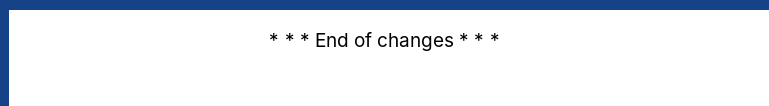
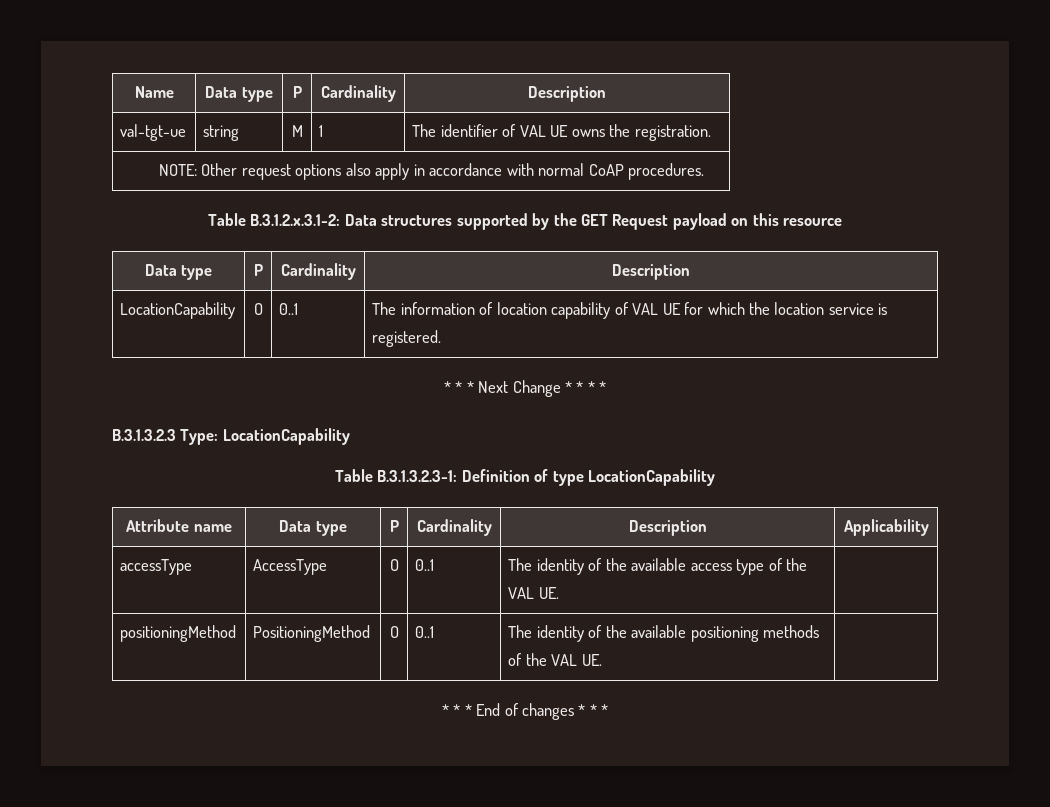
(269, 40) none -> [134,86,174,98] [205,86,273,102] [292,86,302,98] [320,85,396,102] [528,86,606,102] [120,124,187,141] [203,125,240,141] [291,125,303,137] [319,125,324,137] [412,124,711,141] [159,163,705,180] [207,213,843,230] [144,264,213,280] [253,264,263,276] [280,263,356,280] [612,264,690,280] [120,302,236,319] [253,303,263,315] [279,303,299,315] [372,302,888,319] [372,330,442,347] [443,380,607,397] [112,428,350,445] [334,469,716,486] [126,519,232,532] [279,520,347,536] [389,520,399,532] [416,519,492,536] [628,520,707,536] [843,519,929,536] [120,559,193,575] [253,559,328,575] [389,559,399,571] [415,559,435,571] [508,558,808,575] [508,587,559,599] [120,625,237,642] [253,625,371,642] [389,626,399,638] [415,626,435,638] [508,625,820,642] [508,653,602,666] Name | Data type | P | Cardinality | Description // val-tgt-ue | string | M | 1 | The identifier of VAL UE owns the registration. // NOTE: Other request options also apply in accordance with normal CoAP procedures. // Table B.3.1.2.x.3.1-2: Data structures supported by the GET Request payload on this resource // Data type | P | Cardinality | Description // LocationCapability | O | 0..1 | The information of location capability of VAL UE for which the location service is registered. // * * * Next Change * * * * // B.3.1.3.2.3 Type: LocationCapability // Table B.3.1.3.2.3-1: Definition of type LocationCapability // Attribute name | Data type | P | Cardinality | Description | Applicability // accessType | AccessType | O | 0..1 | The identity of the available access type of the VAL UE. | // positioningMethod | PositioningMethod | O | 0..1 | The identity of the available positioning methods of the VAL UE. | //

